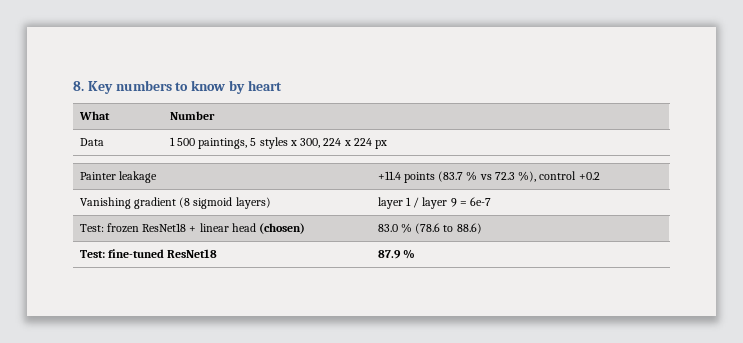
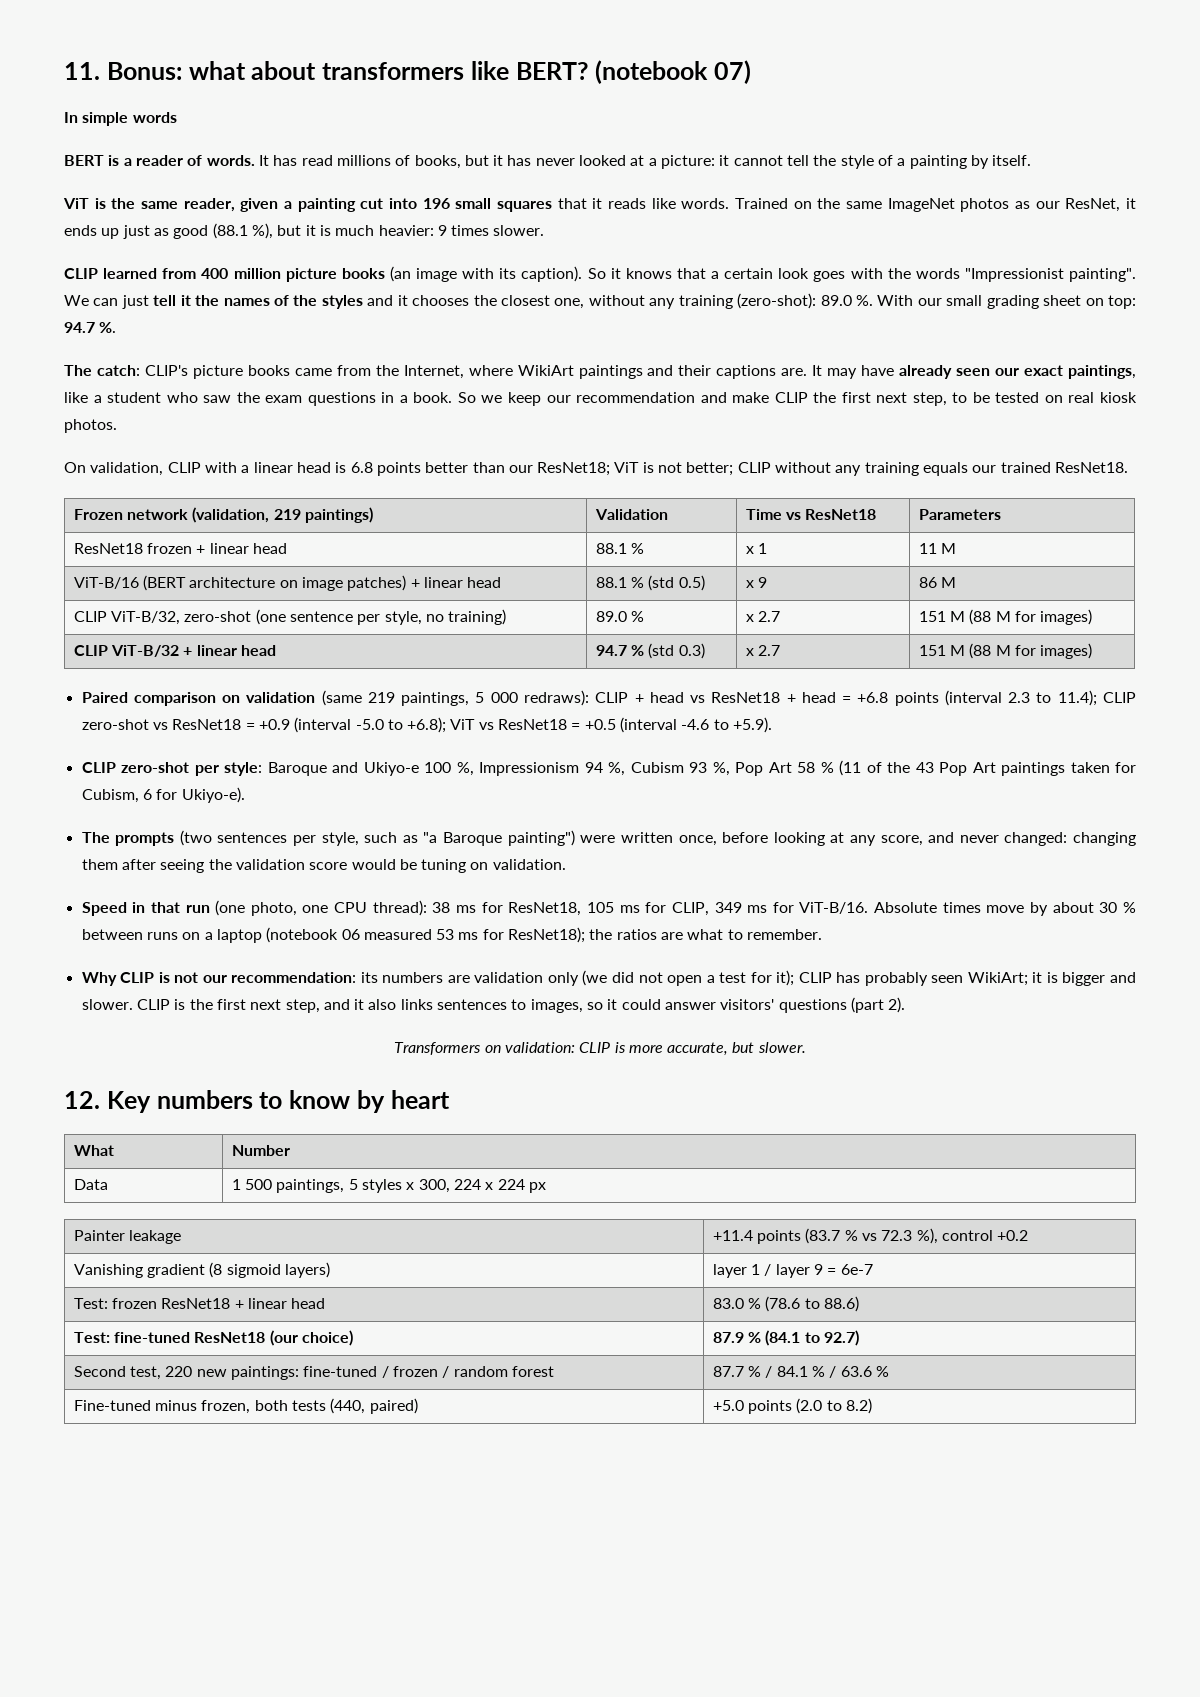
[73,81,84,91] 8. -> [64,60,751,84] [64,112,177,126] [64,155,1032,169] [63,198,1136,212] [64,223,545,239] [64,266,1136,282] [64,293,1137,309] [64,322,117,333] [64,365,1137,379] [64,392,1138,406] [64,419,117,433] [64,462,1129,476] [73,507,373,523] [594,509,668,520] [745,509,877,520] [918,509,1001,520] [73,543,287,554] [595,543,644,554] [745,543,767,554] [918,543,956,554] [73,575,502,591] [595,575,705,591] [745,577,767,588] [918,577,956,588] [73,609,507,625] [595,611,644,622] [745,611,780,622] [918,609,1093,625] [73,645,276,657] [595,643,705,659] [745,645,780,656] [918,643,1093,659] [81,690,1136,706] [81,717,773,733] [81,760,1137,776] [81,787,245,803] [81,830,1137,846] [81,859,566,873] [81,900,1137,916] [81,927,823,943] [81,970,1136,986] [81,997,906,1013] [394,1042,806,1056] [64,1091,100,1109] 11. Bonus: what about transformers like BERT? (notebook 07) // In simple words // BERT is a reader of words. It has read millions of books, but it has never looked at a picture: it cannot tell the style of a painting by itself. // ViT is the same reader, given a painting cut into 196 small squares that it reads like words. Trained on the same ImageNet photos as our ResNet, it ends up just as good (88.1 %), but it is much heavier: 9 times slower. // CLIP learned from 400 million picture books (an image with its caption). So it knows that a certain look goes with the words "Impressionist painting". We can just tell it the names of the styles and it chooses the closest one, without any training (zero-shot): 89.0 %. With our small grading sheet on top: 94.7 %. // The catch: CLIP's picture books came from the Internet, where WikiArt paintings and their captions are. It may have already seen our exact paintings, like a student who saw the exam questions in a book. So we keep our recommendation and make CLIP the first next step, to be tested on real kiosk photos. // On validation, CLIP with a linear head is 6.8 points better than our ResNet18; ViT is not better; CLIP without any training equals our trained ResNet18. // Frozen network (validation, 219 paintings) | Validation | Time vs ResNet18 | Parameters // ResNet18 frozen + linear head | 88.1 % | x 1 | 11 M // ViT-B/16 (BERT architecture on image patches) + linear head | 88.1 % (std 0.5) | x 9 | 86 M // CLIP ViT-B/32, zero-shot (one sentence per style, no training) | 89.0 % | x 2.7 | 151 M (88 M for images) // CLIP ViT-B/32 + linear head | 94.7 % (std 0.3) | x 2.7 | 151 M (88 M for images) // Paired comparison on validation (same 219 paintings, 5 000 redraws): CLIP + head vs ResNet18 + head = +6.8 points (interval 2.3 to 11.4); CLIP zero-shot vs ResNet18 = +0.9 (interval -5.0 to +6.8); ViT vs ResNet18 = +0.5 (interval -4.6 to +5.9). // CLIP zero-shot per style: Baroque and Ukiyo-e 100 %, Impressionism 94 %, Cubism 93 %, Pop Art 58 % (11 of the 43 Pop Art paintings taken for Cubism, 6 for Ukiyo-e). // The prompts (two sentences per style, such as "a Baroque painting") were written once, before looking at any score, and never changed: changing them after seeing the validation score would be tuning on validation. // Speed in that run (one photo, one CPU thread): 38 ms for ResNet18, 105 ms for CLIP, 349 ms for ViT-B/16. Absolute times move by about 30 % between runs on a laptop (notebook 06 measured 53 ms for ResNet18); the ratios are what to remember. // Why CLIP is not our recommendation: its numbers are validation only (we did not open a test for it); CLIP has probably seen WikiArt; it is bigger and slower. CLIP is the first next step, and it also links sentences to images, so it could answer visitors' questions (part 2). // Transformers on validation: CLIP is more accurate, but slower. // 12.
[259,223,306,234] (chosen) -> (326, 1303) none
(218, 253) none -> [269,1330,353,1346] (our choice)
(415, 254) none -> [765,1330,859,1346] [73,1366,554,1380] [712,1366,889,1378] [73,1398,418,1414] [712,1398,872,1414] (84.1 to 92.7) // Second test, 220 new paintings: fine-tuned / frozen / random forest | 87.7 % / 84.1 % / 63.6 % // Fine-tuned minus frozen, both tests (440, paired) | +5.0 points (2.0 to 8.2)

